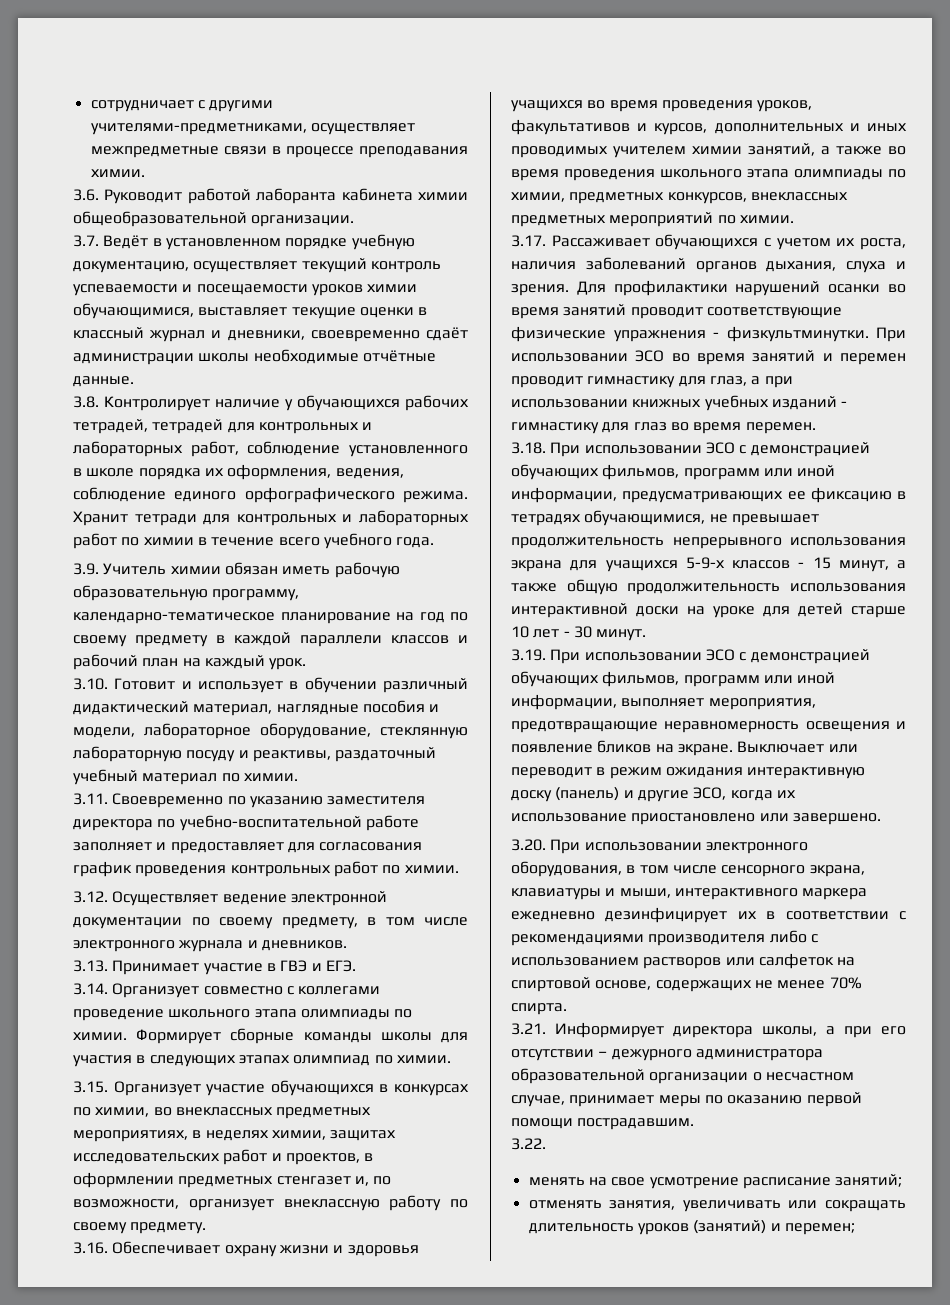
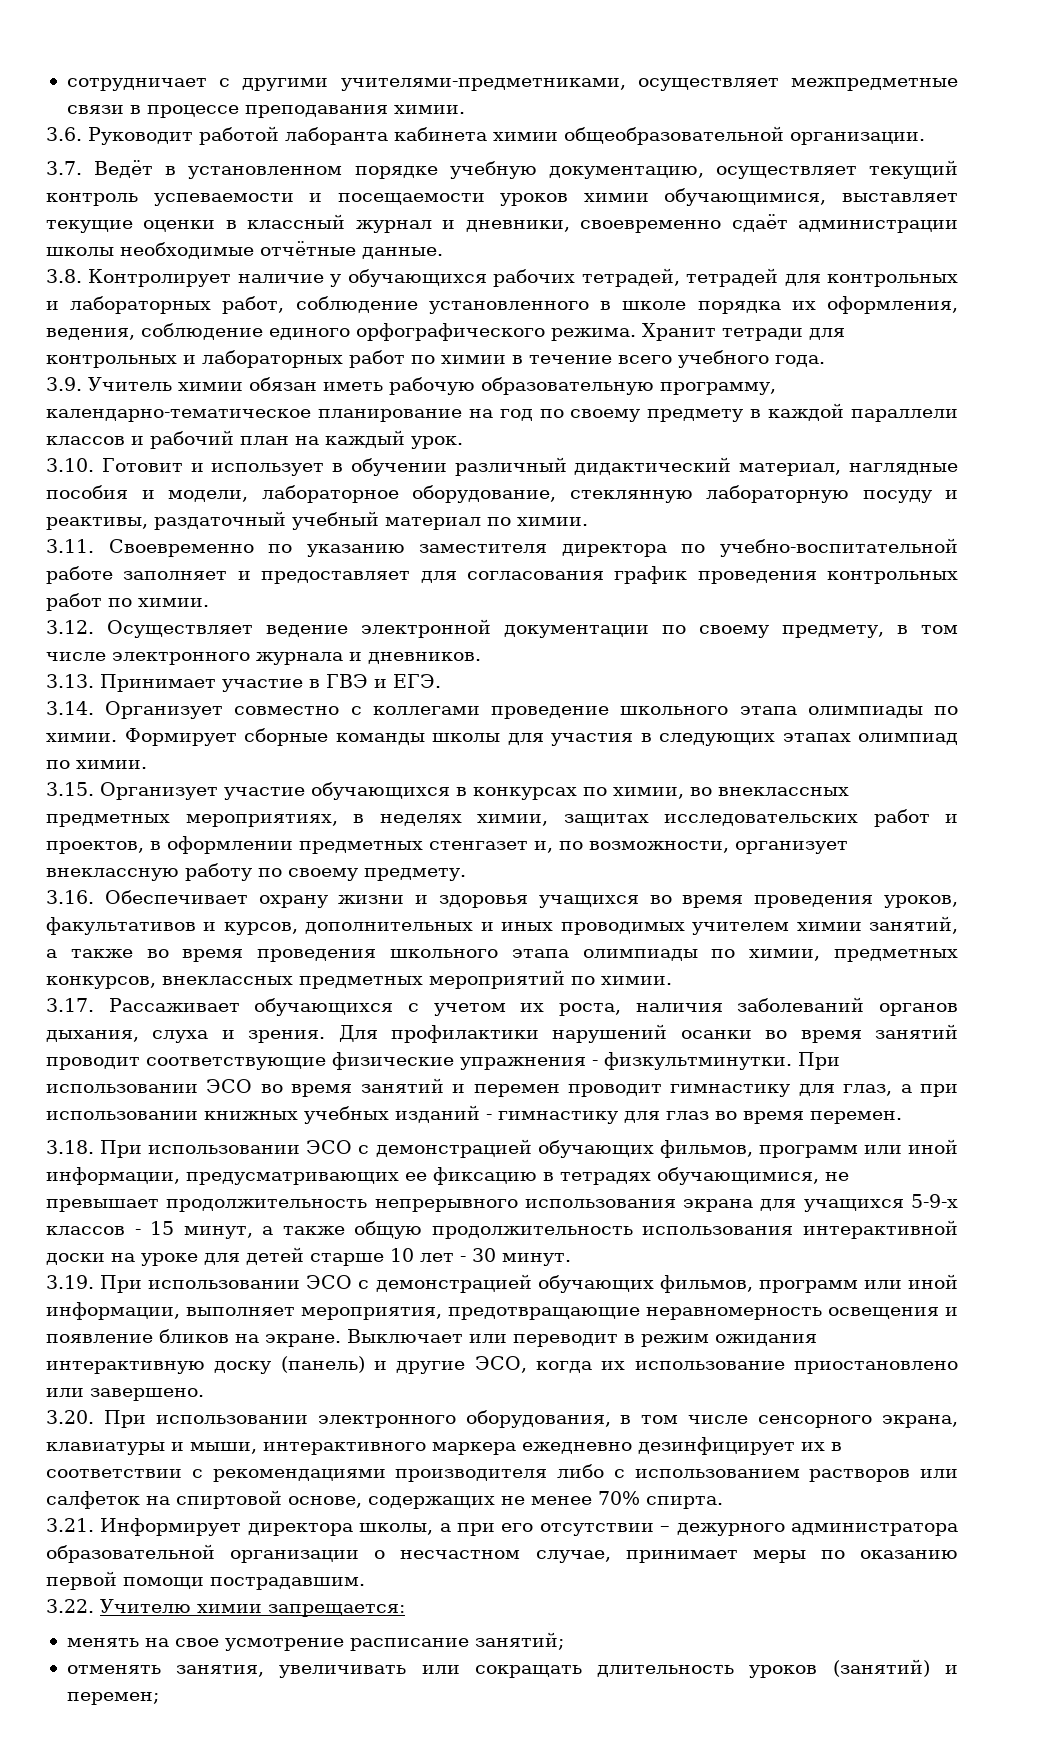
(546, 1144) none -> [100,1599,405,1617] Учителю химии запрещается:

